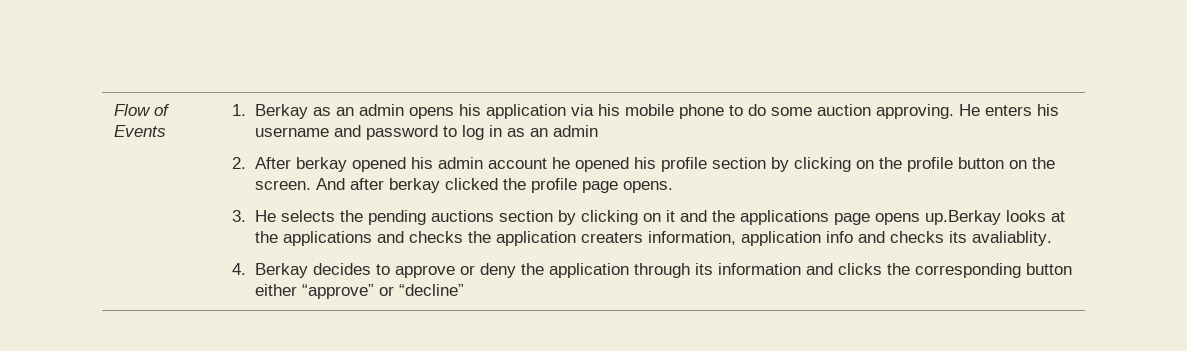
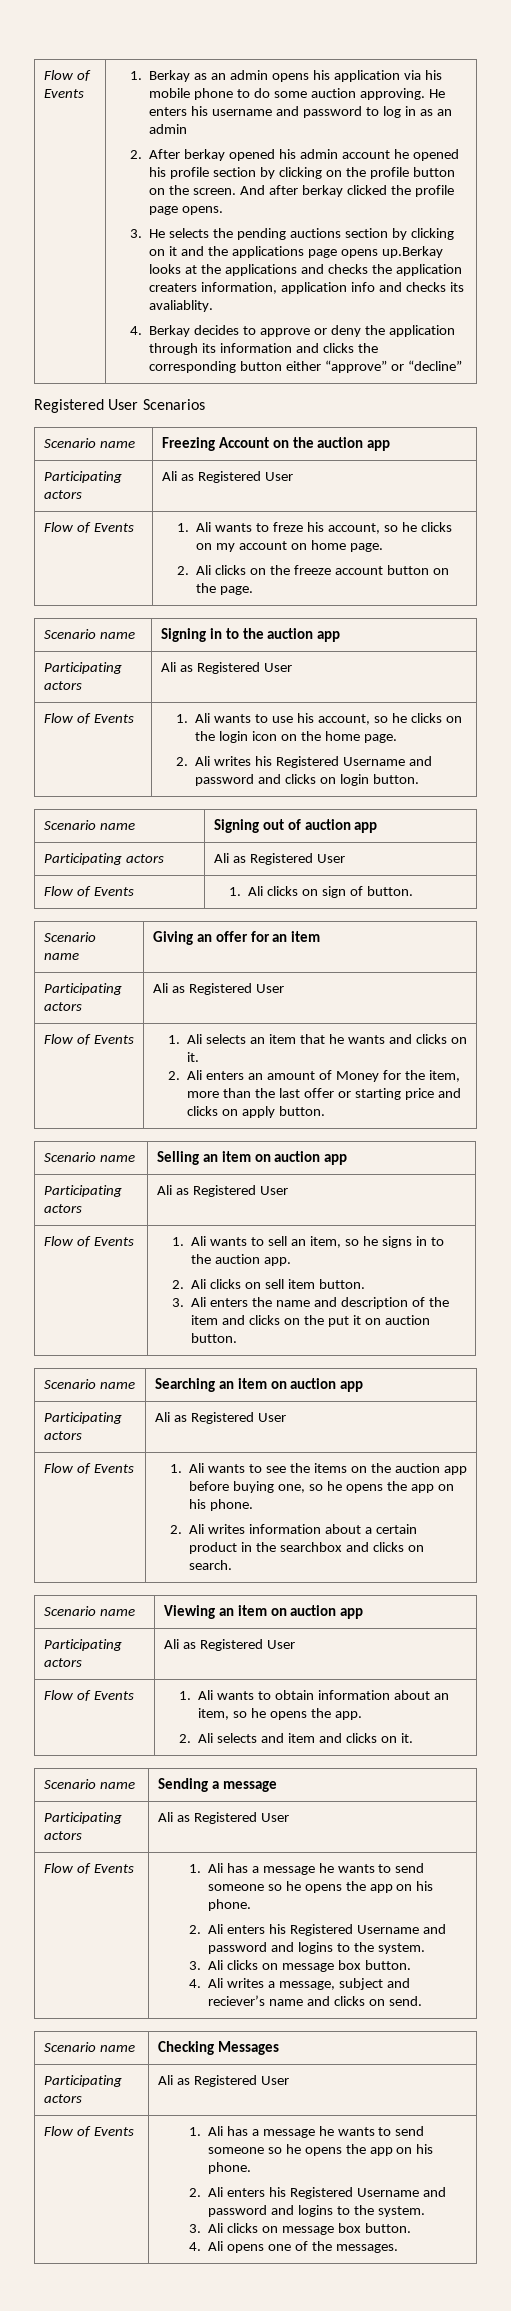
(464, 290) none -> [34,399,205,413] [43,438,135,448] [161,437,391,451] [43,471,122,483] [43,490,82,499] [161,471,293,483] [43,522,134,533] [177,522,452,534] [196,540,384,552] [177,565,449,575] [196,583,254,595] [43,629,135,639] [160,628,341,642] [43,662,122,674] [43,681,82,690] [160,662,292,674] [43,713,134,724] [176,713,462,725] [195,731,397,743] [176,756,433,768] [195,774,420,786] [43,820,135,830] [213,819,378,833] [43,853,164,865] [213,853,345,865] [43,886,134,897] [229,886,414,898] [43,932,96,942] [43,953,79,960] [152,931,321,945] [43,983,122,995] [43,1002,82,1011] [152,983,284,995] [43,1034,134,1045] [168,1034,467,1044] [187,1052,200,1062] [168,1070,460,1082] [187,1088,461,1100] [187,1106,326,1118] [43,1152,135,1162] [156,1151,348,1165] [43,1185,122,1197] [43,1204,82,1213] [156,1185,288,1197] [43,1236,134,1247] [172,1236,444,1248] [191,1254,292,1266] [172,1279,366,1289] [172,1297,449,1309] [191,1315,430,1327] [191,1333,238,1343] [43,1379,135,1389] [154,1378,364,1392] [43,1412,122,1424] [43,1431,82,1440] [154,1412,286,1424] [43,1463,134,1474] [170,1463,467,1475] [189,1481,454,1493] [189,1499,254,1511] [170,1524,418,1534] [189,1542,424,1554] [189,1560,233,1570] [43,1606,135,1616] [163,1605,364,1619] [43,1639,122,1651] [43,1658,82,1667] [163,1639,295,1651] [43,1690,134,1701] [179,1690,449,1700] [198,1708,363,1720] [179,1733,413,1743] [43,1779,135,1789] [157,1778,277,1792] [43,1812,122,1824] [43,1831,82,1840] [157,1812,289,1824] [43,1863,134,1874] [188,1863,425,1875] [207,1881,434,1893] [207,1899,251,1911] [188,1924,446,1936] [207,1942,425,1954] [188,1960,411,1972] [188,1978,410,1990] [207,1995,422,2006] [43,2042,135,2052] [157,2041,279,2055] [43,2075,122,2087] [43,2094,82,2103] [157,2075,289,2087] [43,2126,134,2137] [188,2126,425,2138] [207,2144,434,2156] [207,2162,251,2174] [188,2187,446,2199] [207,2205,425,2217] [188,2223,411,2235] [188,2241,398,2253] // Registered User Scenarios // Scenario name | Freezing Account on the auction app // Participating actors | Ali as Registered User // Flow of Events | 1. Ali wants to freze his account, so he clicks on my account on home page. // 2. Ali clicks on the freeze account button on the page. // Scenario name | Signing in to the auction app // Participating actors | Ali as Registered User // Flow of Events | 1. Ali wants to use his account, so he clicks on the login icon on the home page. // 2. Ali writes his Registered Username and password and clicks on login button. // Scenario name | Signing out of auction app // Participating actors | Ali as Registered User // Flow of Events | 1. Ali clicks on sign of button. // Scenario name | Giving an offer for an item // Participating actors | Ali as Registered User // Flow of Events | 1. Ali selects an item that he wants and clicks on it. // 2. Ali enters an amount of Money for the item, more than the last offer or starting price and clicks on apply button. // Scenario name | Selling an item on auction app // Participating actors | Ali as Registered User // Flow of Events | 1. Ali wants to sell an item, so he signs in to the auction app. // 2. Ali clicks on sell item button. // 3. Ali enters the name and description of the item and clicks on the put it on auction button. // Scenario name | Searching an item on auction app // Participating actors | Ali as Registered User // Flow of Events | 1. Ali wants to see the items on the auction app before buying one, so he opens the app on his phone. // 2. Ali writes information about a certain product in the searchbox and clicks on search. // Scenario name | Viewing an item on auction app // Participating actors | Ali as Registered User // Flow of Events | 1. Ali wants to obtain information about an item, so he opens the app. // 2. Ali selects and item and clicks on it. // Scenario name | Sending a message // Participating actors | Ali as Registered User // Flow of Events | 1. Ali has a message he wants to send someone so he opens the app on his phone. // 2. Ali enters his Registered Username and password and logins to the system. // 3. Ali clicks on message box button. // 4. Ali writes a message, subject and reciever’s name and clicks on send. // Scenario name | Checking Messages // Participating actors | Ali as Registered User // Flow of Events | 1. Ali has a message he wants to send someone so he opens the app on his phone. // 2. Ali enters his Registered Username and password and logins to the system. // 3. Ali clicks on message box button. // 4. Ali opens one of the messages.

